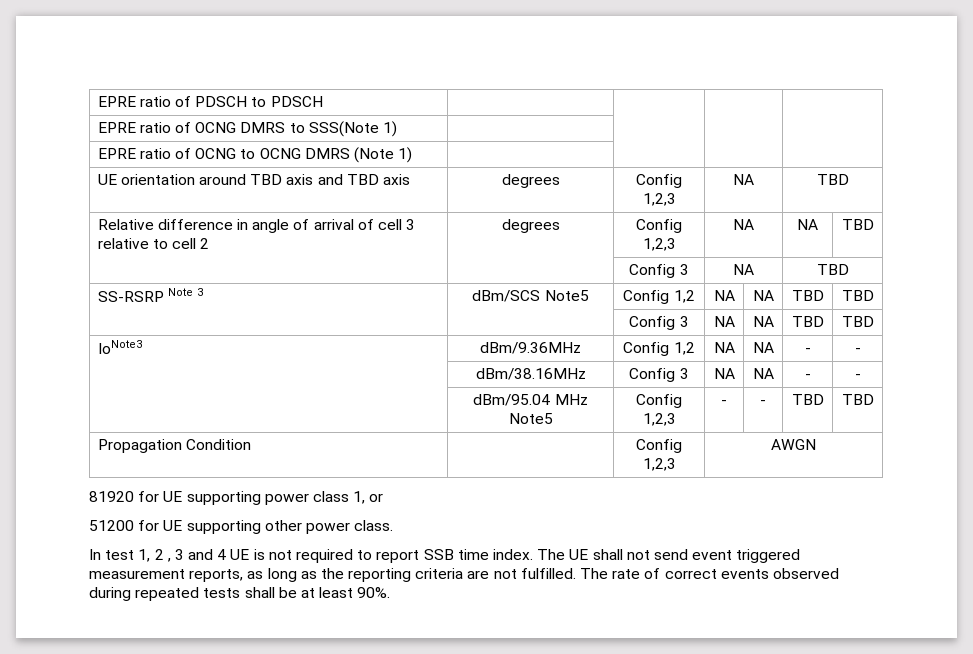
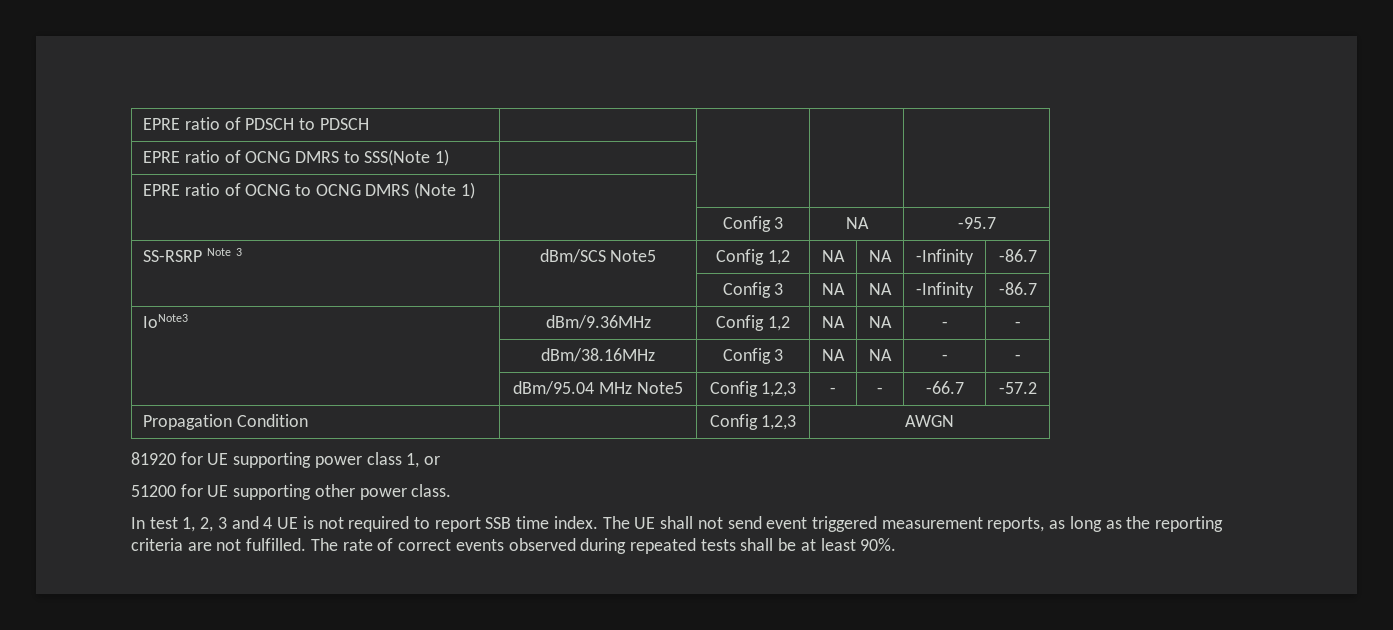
[97,174,410,185] [501,174,560,188] [636,174,682,188] [642,193,676,206] [733,174,754,185] [816,174,849,185] [97,219,416,233] [97,238,210,249] [501,219,560,233] [636,219,682,233] [642,238,676,251] [733,219,754,230] [797,219,818,230] [841,219,874,230] [629,264,689,278] [733,264,754,275] [816,264,849,275] // UE orientation around TBD axis and TBD axis | degrees | Config 1,2,3 | NA | TBD // Relative difference in angle of arrival of cell 3 relative to cell 2 | degrees | Config 1,2,3 | NA | NA | TBD // | | Config 3 | NA | TBD -> [722,216,784,232] [845,217,869,229] [957,217,996,229] // | | Config 3 | NA | -95.7
[791,290,824,301] [841,290,874,301] [629,316,689,330] [713,316,735,327] [752,316,774,327] [791,316,824,327] [841,316,874,327] TBD | TBD // | | Config 3 | NA | NA | TBD | TBD -> [916,249,974,265] [998,249,1037,262] [722,282,784,298] [822,283,845,295] [869,283,892,295] [916,282,974,298] [998,282,1037,295] -Infinity | -86.7 // | | Config 3 | NA | NA | -Infinity | -86.7
[791,394,824,405] [841,394,874,405] TBD | TBD -> [925,381,964,394] [998,382,1037,394] -66.7 | -57.2
[154,549,171,562] 2 , -> [200,517,214,532] 2,

